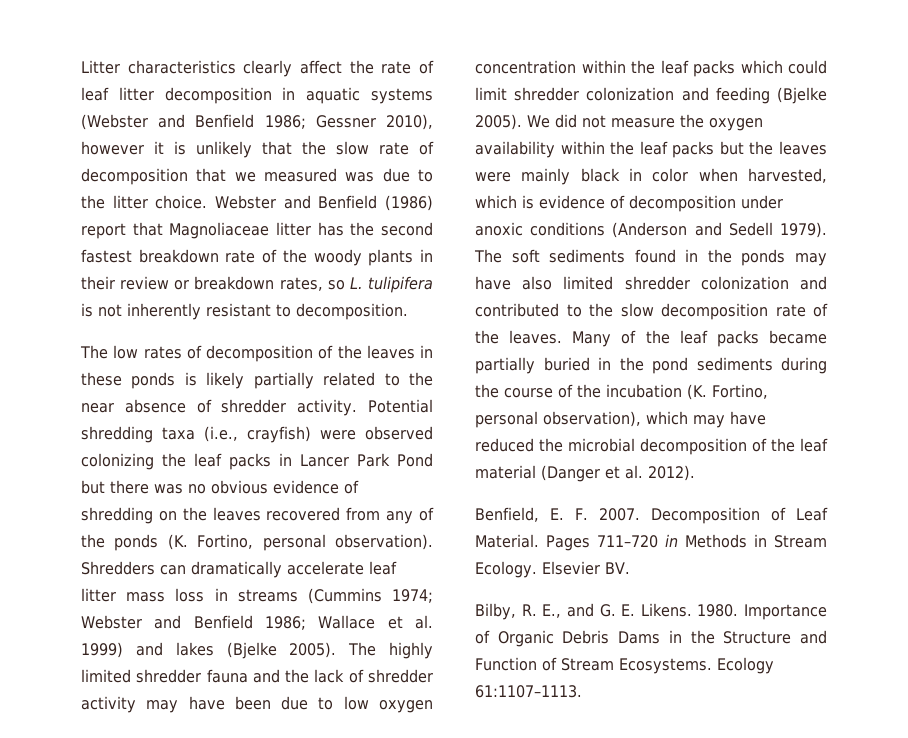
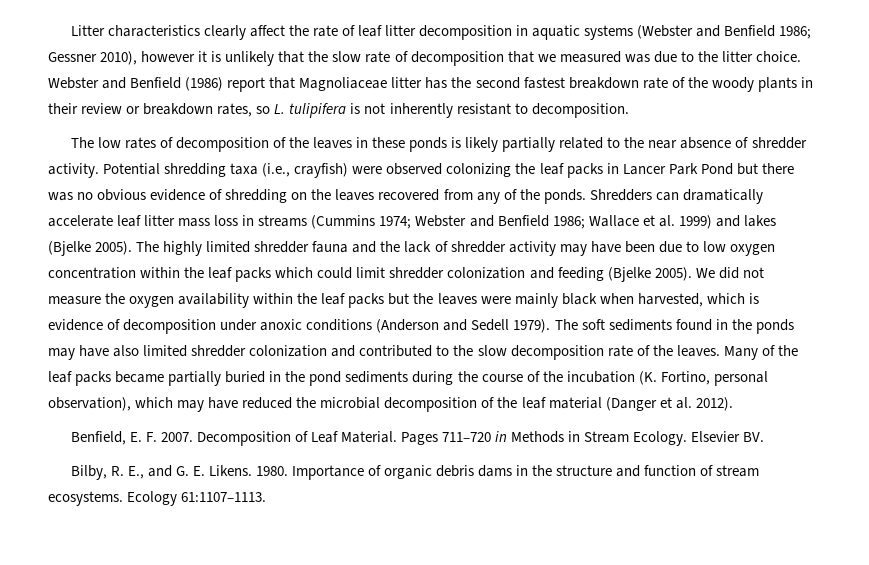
[114,534,433,551] ponds (K. Fortino, personal observation). -> [543,189,586,204] ponds.
[629,168,689,182] in color -> (597, 299) none
[497,630,827,647] [475,657,712,674] Organic Debris Dams in the Structure and Function of Stream Ecosystems. -> [384,465,760,479] [48,491,123,506] organic debris dams in the structure and function of stream ecosystems.

